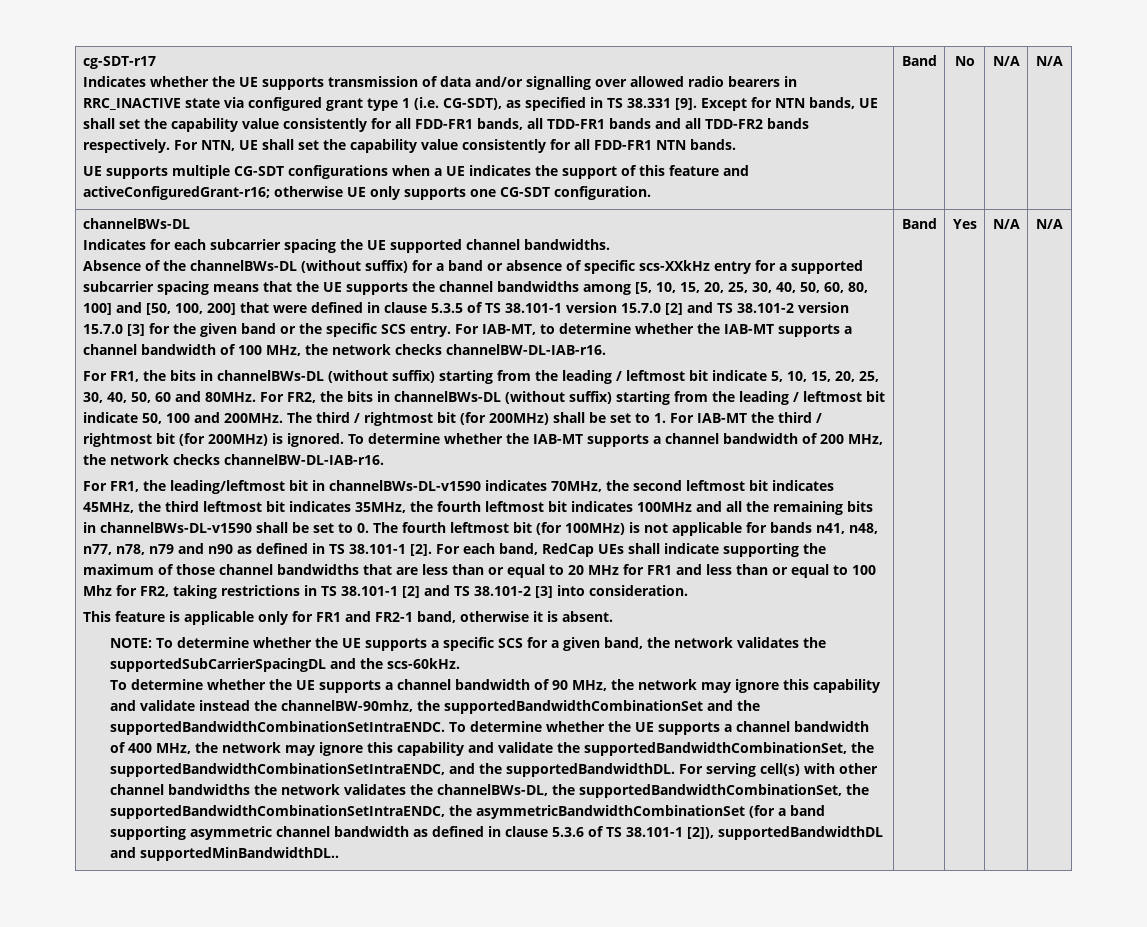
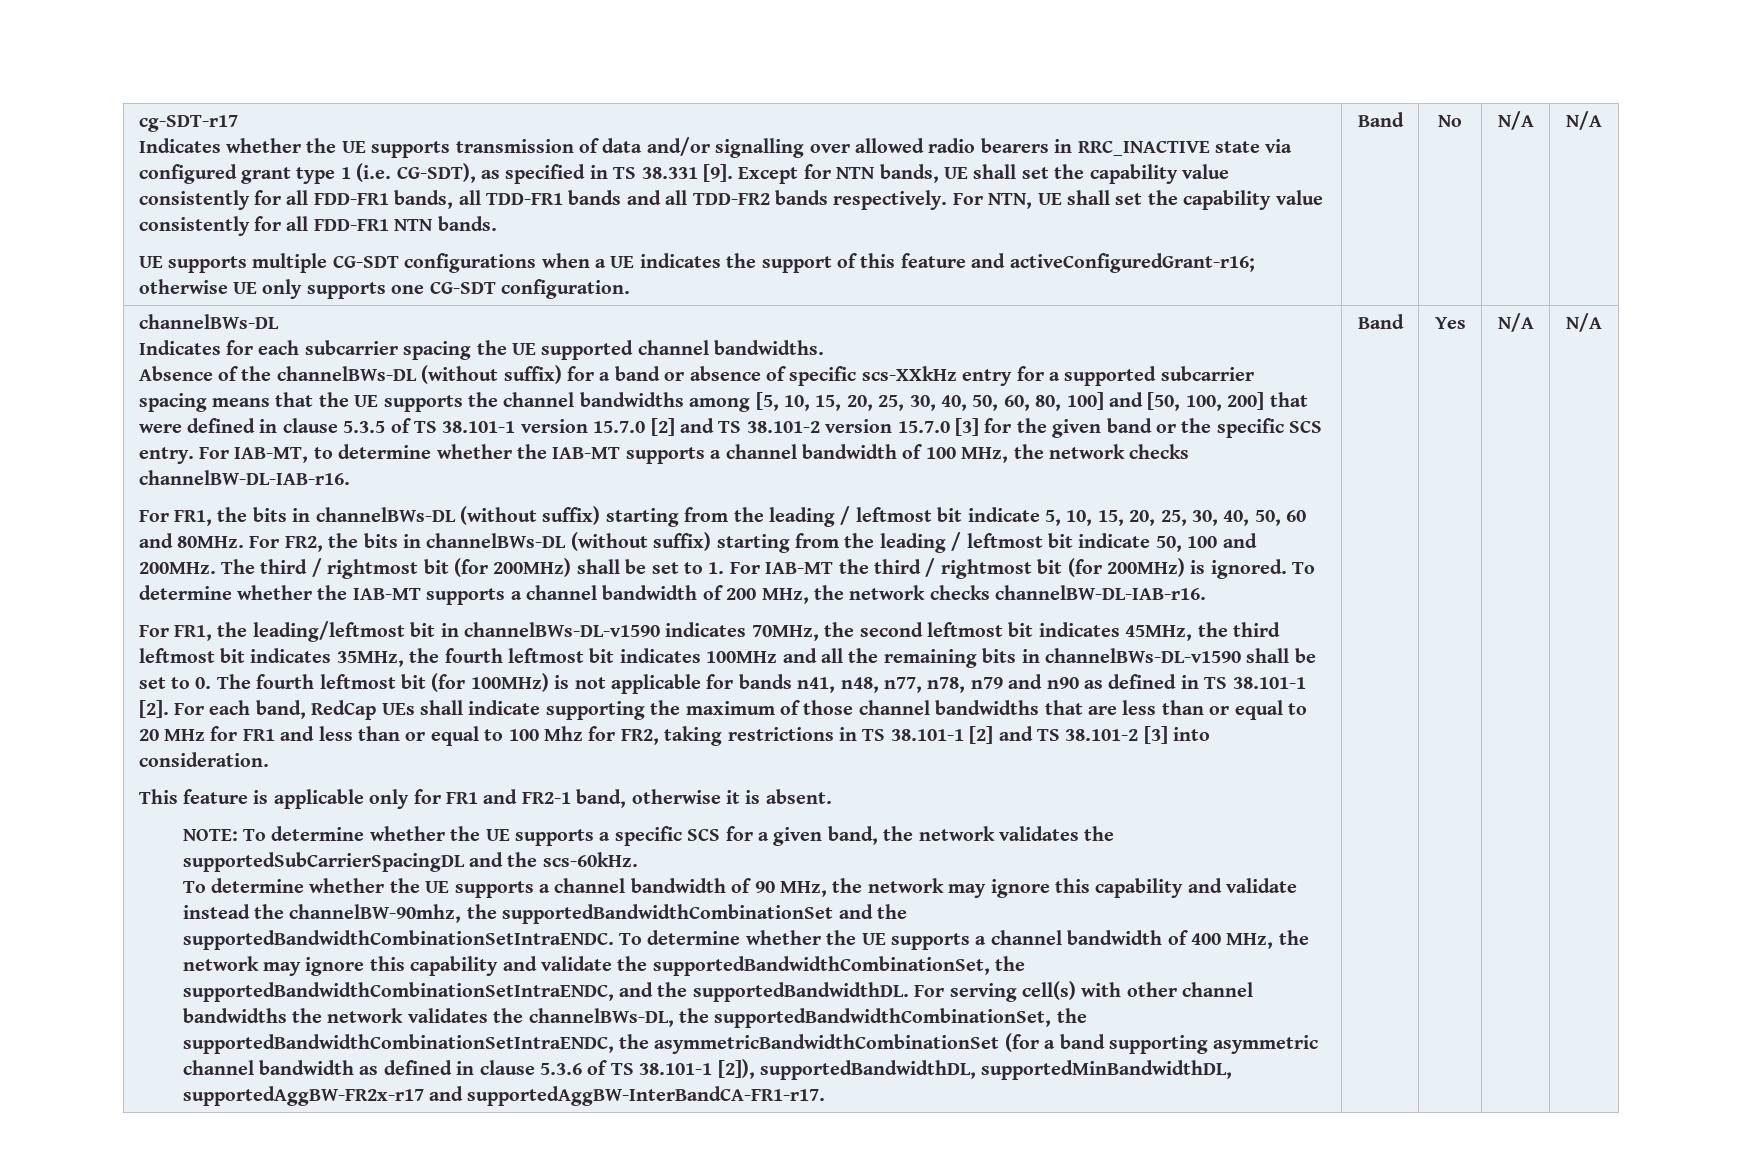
[718,826,884,840] [110,847,340,861] supportedBandwidthDL and supportedMinBandwidthDL.. -> [760,1060,1233,1080] [182,1086,826,1106] supportedBandwidthDL, supportedMinBandwidthDL, supportedAggBW-FR2x-r17 and supportedAggBW-InterBandCA-FR1-r17.

